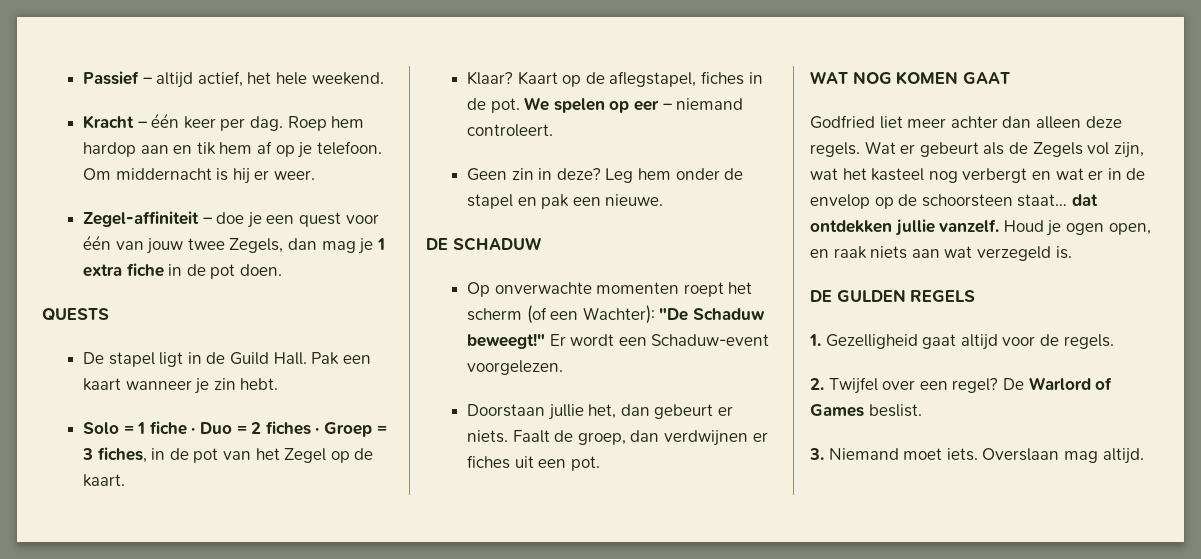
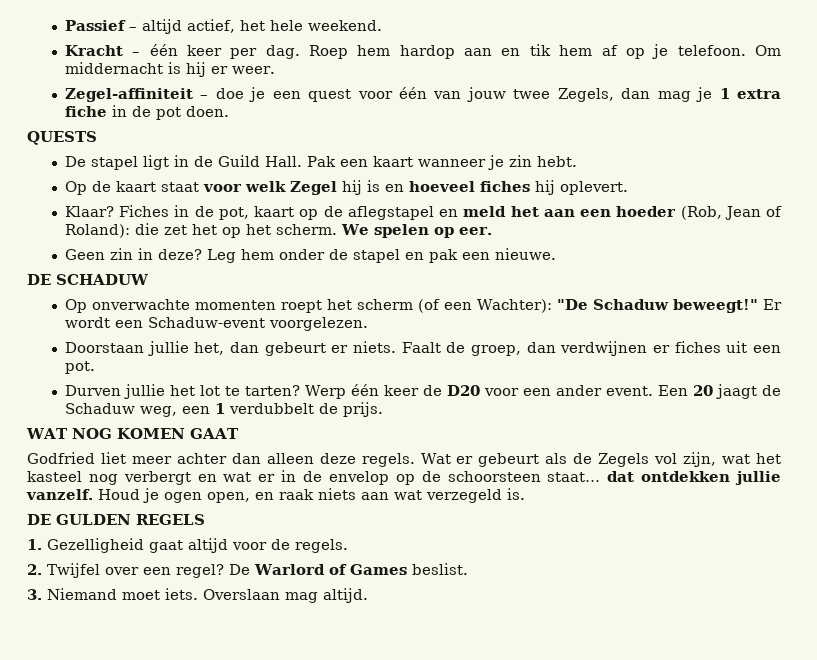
[83,421,387,437] [82,447,374,463] [83,474,126,487] [467,71,763,87] [467,97,744,113] [467,124,554,137] Solo = 1 fiche · Duo = 2 fiches · Groep = 3 fiches, in de pot van het Zegel op de kaart. // Klaar? Kaart op de aflegstapel, fiches in de pot. We spelen op eer – niemand controleert. -> [64,180,628,195] [64,205,782,220] [64,223,492,238] Op de kaart staat voor welk Zegel hij is en hoeveel fiches hij oplevert. // Klaar? Fiches in de pot, kaart op de aflegstapel en meld het aan een hoeder (Rob, Jean of Roland): die zet het op het scherm. We spelen op eer.
(600, 463) none -> [64,384,781,399] [64,402,383,417] // Durven jullie het lot te tarten? Werp één keer de D20 voor een ander event. Een 20 jaagt de Schaduw weg, een 1 verdubbelt de prijs.

